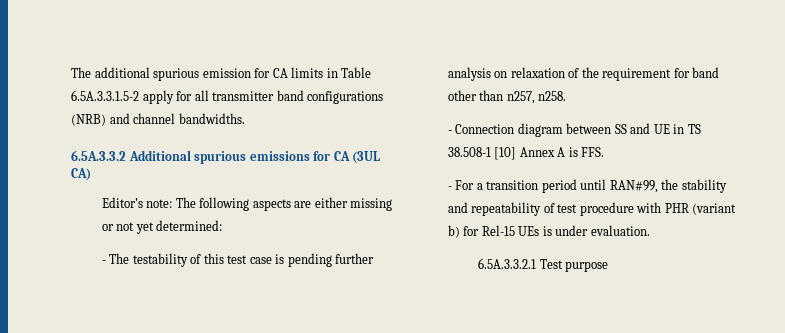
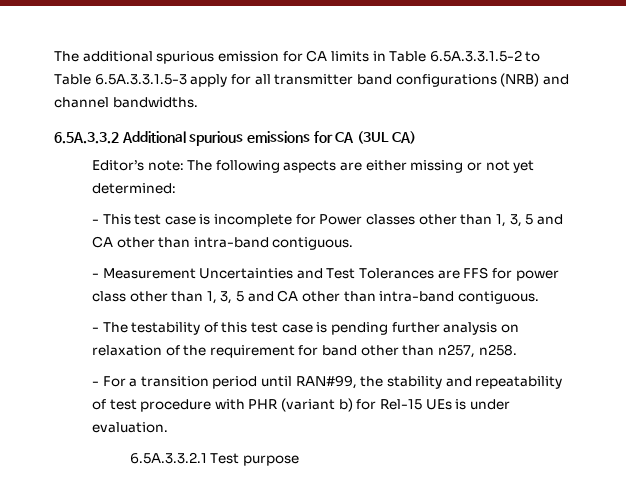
(139, 95) none -> [525,51,541,62] [54,74,187,85] to Table 6.5A.3.3.1.5-3
(223, 225) none -> [91,214,563,227] [91,236,354,250] [91,267,559,281] [91,290,539,304] // - This test case is incomplete for Power classes other than 1, 3, 5 and CA other than intra-band contiguous. // - Measurement Uncertainties and Test Tolerances are FFS for power class other than 1, 3, 5 and CA other than intra-band contiguous.
[447,123,701,137] [447,147,605,160] // - Connection diagram between SS and UE in TS 38.508-1 [10] Annex A is FFS. -> (517, 350) none

